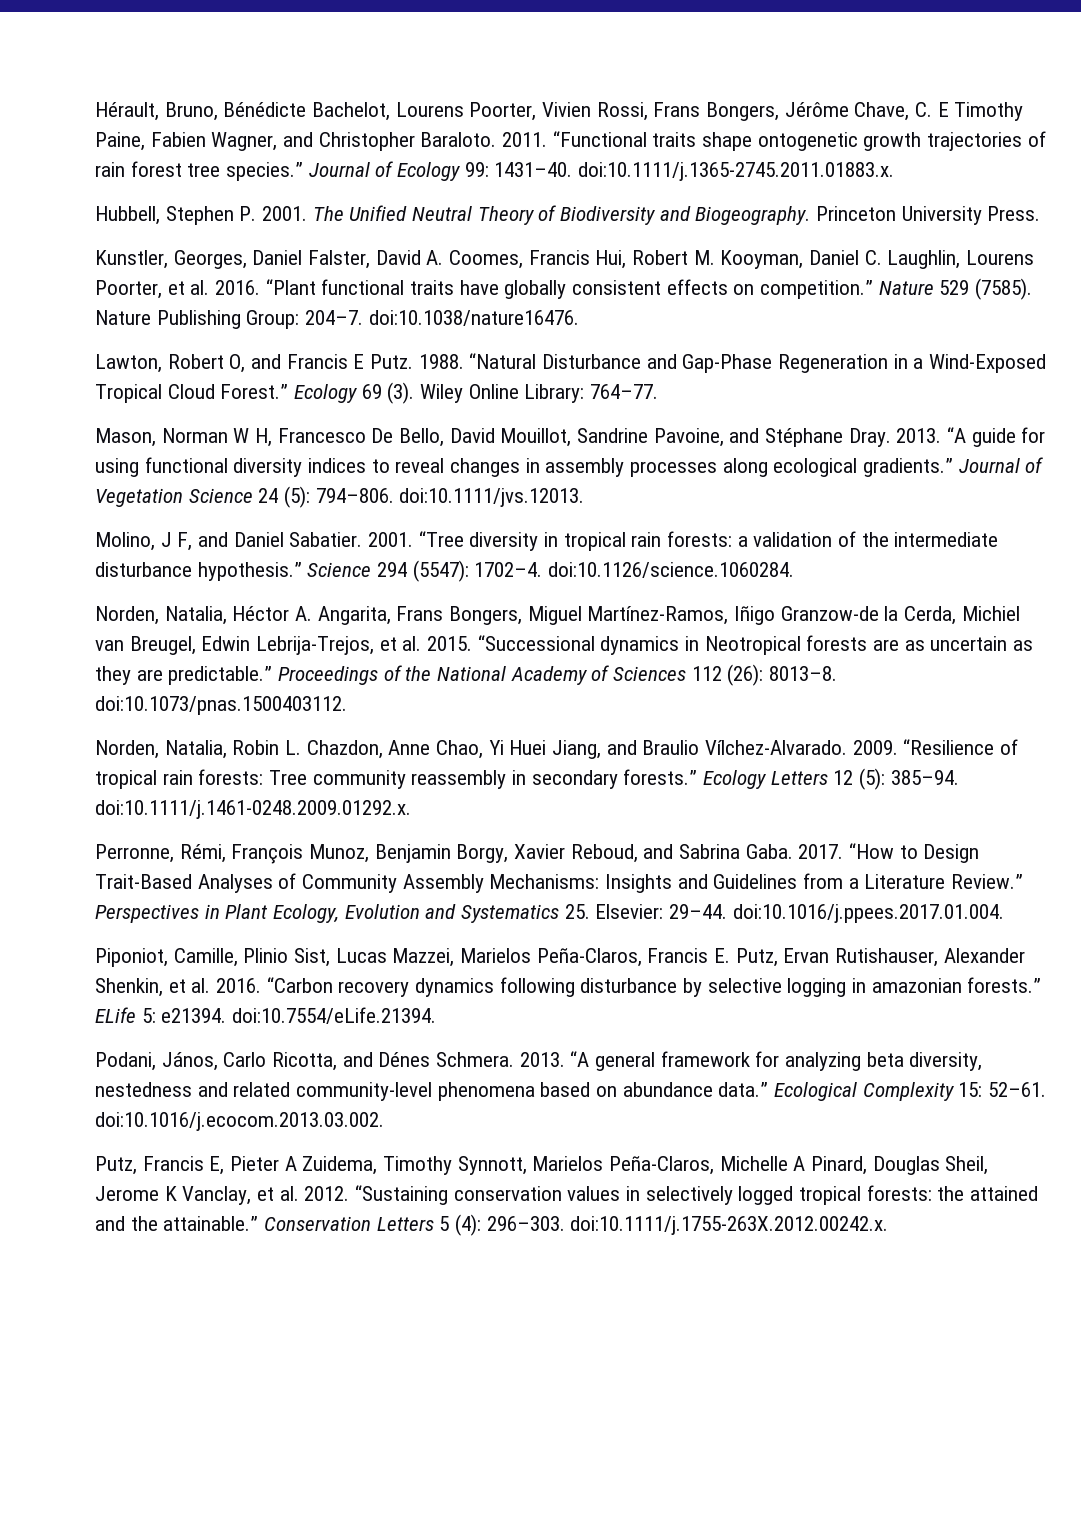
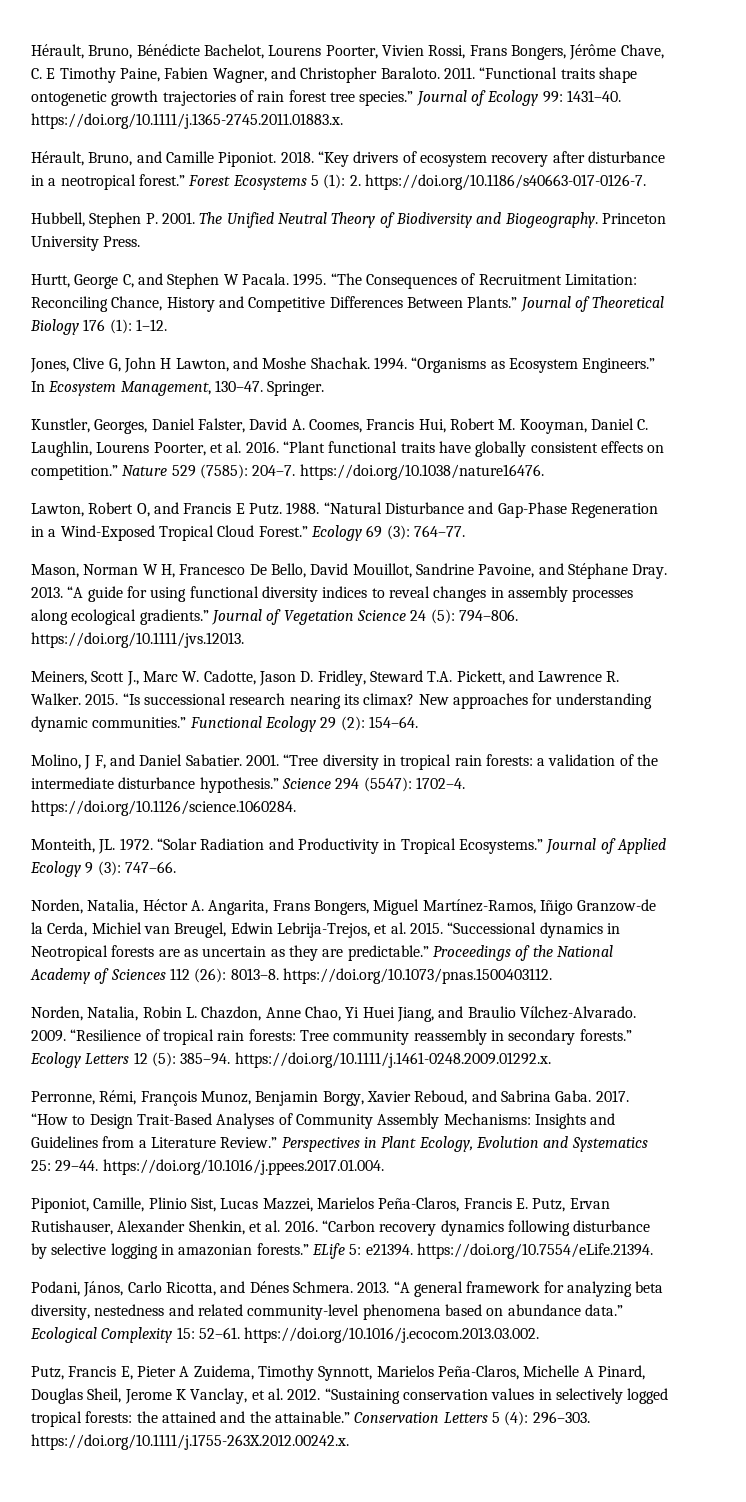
[578,162,895,181] doi:10.1111/j.1365-2745.2011.01883.x. -> [31,113,343,129] [31,151,665,167] [31,174,646,190] https://doi.org/10.1111/j.1365-2745.2011.01883.x. // Hérault, Bruno, and Camille Piponiot. 2018. “Key drivers of ecosystem recovery after disturbance in a neotropical forest.” Forest Ecosystems 5 (1): 2. https://doi.org/10.1186/s40663-017-0126-7.
(1041, 213) none -> [31,273,637,289] [31,296,665,312] [30,319,167,335] [30,357,656,373] [31,380,325,396] // Hurtt, George C, and Stephen W Pacala. 1995. “The Consequences of Recruitment Limitation: Reconciling Chance, History and Competitive Differences Between Plants.” Journal of Theoretical Biology 176 (1): 1–12. // Jones, Clive G, John H Lawton, and Moshe Shachak. 1994. “Organisms as Ecosystem Engineers.” In Ecosystem Management, 130–47. Springer.
[975,278,1033,300] [95,310,579,329] (7585). Nature Publishing Group: 204–7. doi:10.1038/nature16476. -> [199,464,544,480] (7585): 204–7. https://doi.org/10.1038/nature16476.
[387,382,585,404] (3). Wiley Online Library: -> [386,525,410,540] (3):
[399,488,585,507] doi:10.1111/jvs.12013. -> [31,632,244,648] [31,670,620,686] [31,693,652,709] [31,716,418,732] https://doi.org/10.1111/jvs.12013. // Meiners, Scott J., Marc W. Cadotte, Jason D. Fridley, Steward T.A. Pickett, and Lawrence R. Walker. 2015. “Is successional research nearing its climax? New approaches for understanding dynamic communities.” Functional Ecology 29 (2): 154–64.
[548,562,795,578] doi:10.1126/science.1060284. -> [31,800,296,816] [31,838,666,854] [30,861,176,877] https://doi.org/10.1126/science.1060284. // Monteith, JL. 1972. “Solar Radiation and Productivity in Tropical Ecosystems.” Journal of Applied Ecology 9 (3): 747–66.
[95,696,347,715] doi:10.1073/pnas.1500403112. -> [282,968,552,984] https://doi.org/10.1073/pnas.1500403112.
[95,800,411,819] doi:10.1111/j.1461-0248.2009.01292.x. -> [234,1052,551,1068] https://doi.org/10.1111/j.1461-0248.2009.01292.x.
[564,904,1004,923] 25. Elsevier: 29–44. doi:10.1016/j.ppees.2017.01.004. -> [31,1159,384,1175] 25: 29–44. https://doi.org/10.1016/j.ppees.2017.01.004.
[232,1007,437,1024] doi:10.7554/eLife.21394. -> [416,1243,653,1259] https://doi.org/10.7554/eLife.21394.
[95,1112,384,1131] doi:10.1016/j.ecocom.2013.03.002. -> [244,1327,540,1343] https://doi.org/10.1016/j.ecocom.2013.03.002.
[570,1216,889,1235] doi:10.1111/j.1755-263X.2012.00242.x. -> [31,1434,349,1450] https://doi.org/10.1111/j.1755-263X.2012.00242.x.

